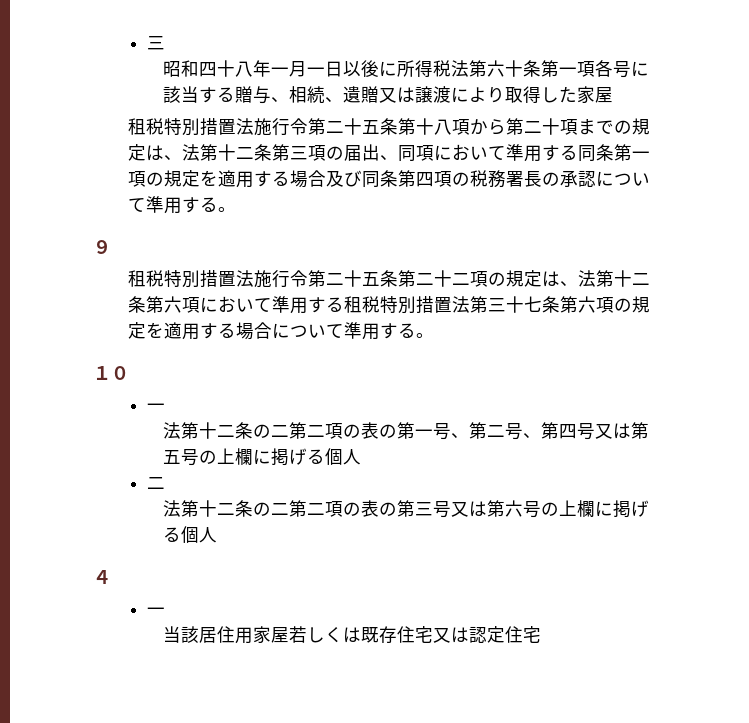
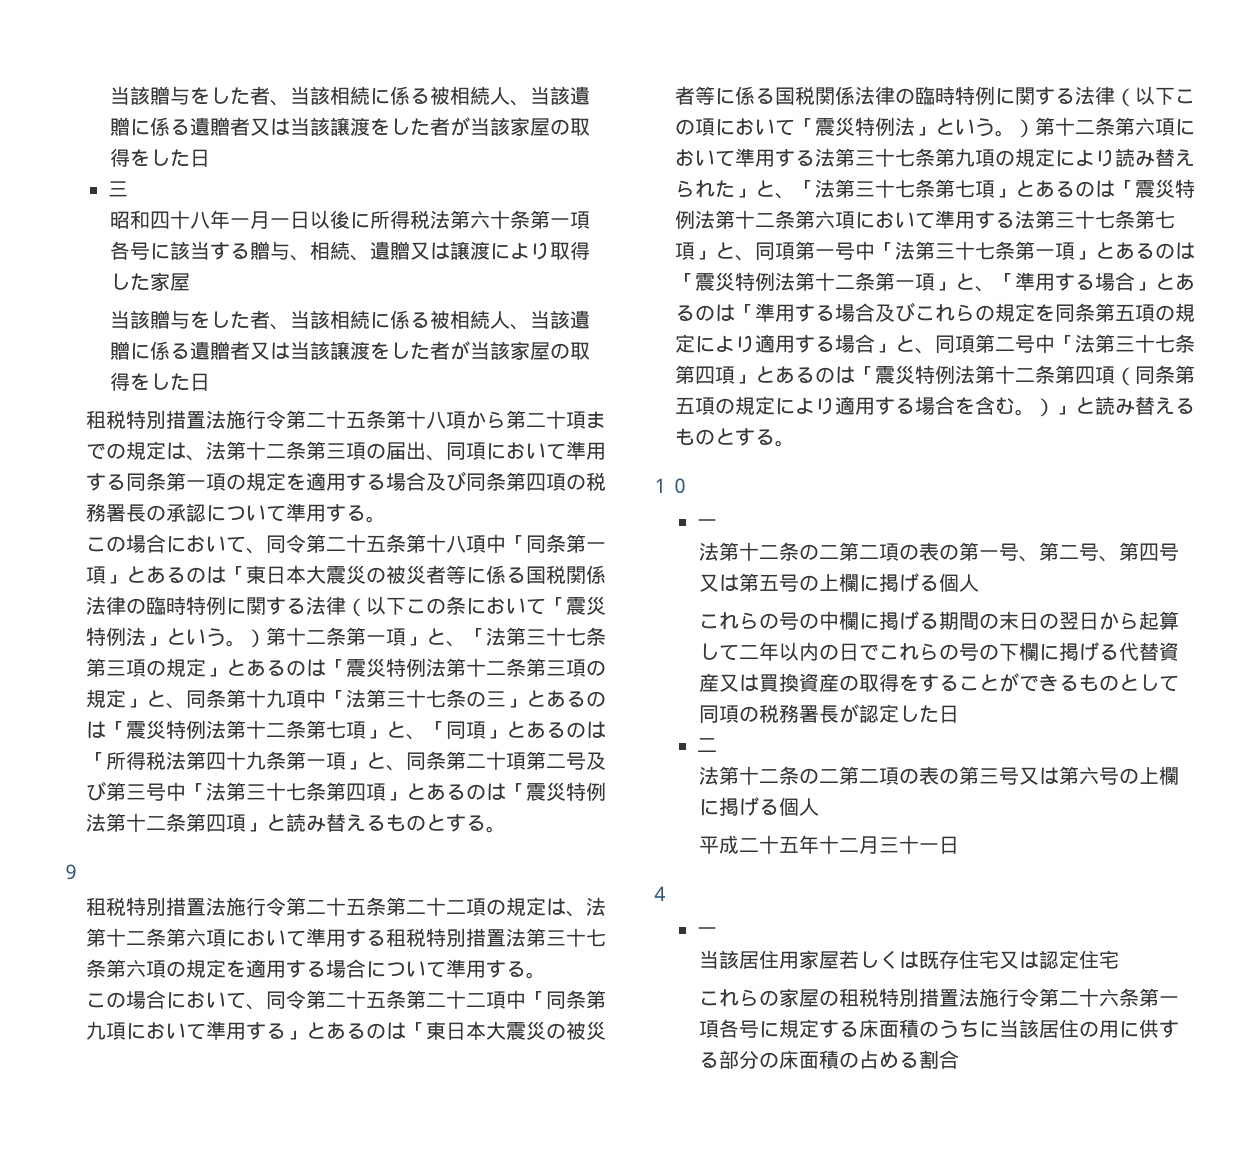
(147, 43) none -> [110,86,591,106] [110,117,591,136] [110,148,211,167] 当該贈与をした者、当該相続に係る被相続人、当該遺贈に係る遺贈者又は当該譲渡をした者が当該家屋の取得をした日 //
(613, 95) none -> [110,310,591,330] [110,341,591,360] [110,372,211,391] // 当該贈与をした者、当該相続に係る被相続人、当該遺贈に係る遺贈者又は当該譲渡をした者が当該家屋の取得をした日
(236, 209) none -> [85,534,606,554] [85,565,606,584] [85,596,606,617] [85,627,606,648] [85,658,606,677] [85,689,606,709] [85,720,606,740] [85,751,606,771] [85,781,606,801] [85,813,506,833] // この場合において、同令第二十五条第十八項中「同条第一項」とあるのは「東日本大震災の被災者等に係る国税関係法律の臨時特例に関する法律（以下この条において「震災特例法」という。）第十二条第一項」と、「法第三十七条第三項の規定」とあるのは「震災特例法第十二条第三項の規定」と、同条第十九項中「法第三十七条の三」とあるのは「震災特例法第十二条第七項」と、「同項」とあるのは「所得税法第四十九条第一項」と、同条第二十項第二号及び第三号中「法第三十七条第四項」とあるのは「震災特例法第十二条第四項」と読み替えるものとする。
(434, 335) none -> [85,990,606,1010] [85,1021,606,1040] [674,86,1195,107] [674,117,1195,138] [674,148,1195,167] [674,179,1195,199] [674,210,1175,229] [674,241,1195,261] [674,272,1195,292] [674,302,1195,322] [674,334,1195,354] [674,365,1195,386] [674,396,1195,417] [674,428,795,447] // この場合において、同令第二十五条第二十二項中「同条第九項において準用する」とあるのは「東日本大震災の被災者等に係る国税関係法律の臨時特例に関する法律（以下この項において「震災特例法」という。）第十二条第六項において準用する法第三十七条第九項の規定により読み替えられた」と、「法第三十七条第七項」とあるのは「震災特例法第十二条第六項において準用する法第三十七条第七項」と、同項第一号中「法第三十七条第一項」とあるのは「震災特例法第十二条第一項」と、「準用する場合」とあるのは「準用する場合及びこれらの規定を同条第五項の規定により適用する場合」と、同項第二号中「法第三十七条第四項」とあるのは「震災特例法第十二条第四項（同条第五項の規定により適用する場合を含む。）」と読み替えるものとする。
(361, 457) none -> [699,611,1180,630] [699,642,1180,661] [699,673,1180,692] [699,704,960,723] // これらの号の中欄に掲げる期間の末日の翌日から起算して二年以内の日でこれらの号の下欄に掲げる代替資産又は買換資産の取得をすることができるものとして同項の税務署長が認定した日
(217, 535) none -> [699,835,960,854] // 平成二十五年十二月三十一日
(541, 634) none -> [699,988,1180,1007] [699,1019,1180,1039] [699,1050,960,1069] // これらの家屋の租税特別措置法施行令第二十六条第一項各号に規定する床面積のうちに当該居住の用に供する部分の床面積の占める割合

